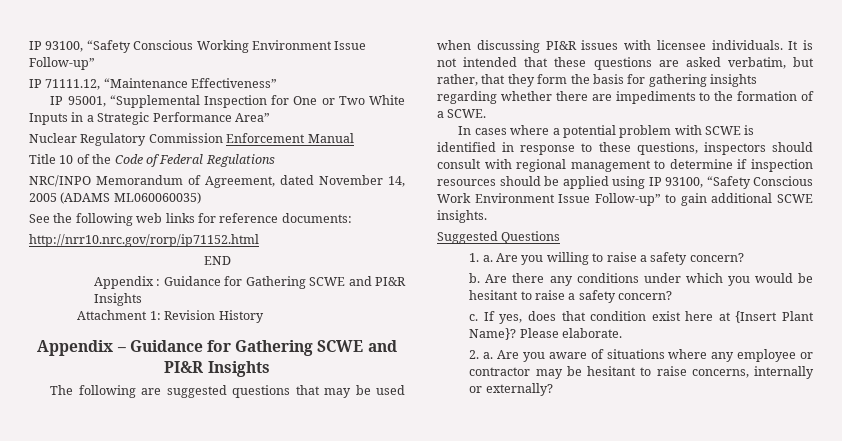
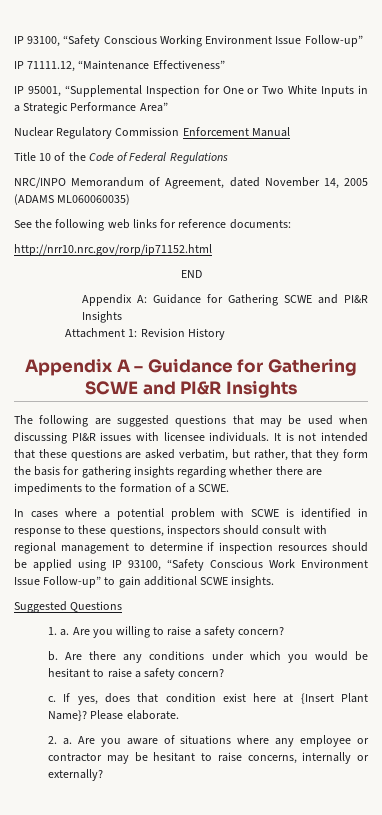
[156,279,161,286] : -> [137,295,148,303] A:
(114, 348) none -> [116,359,131,372] A

